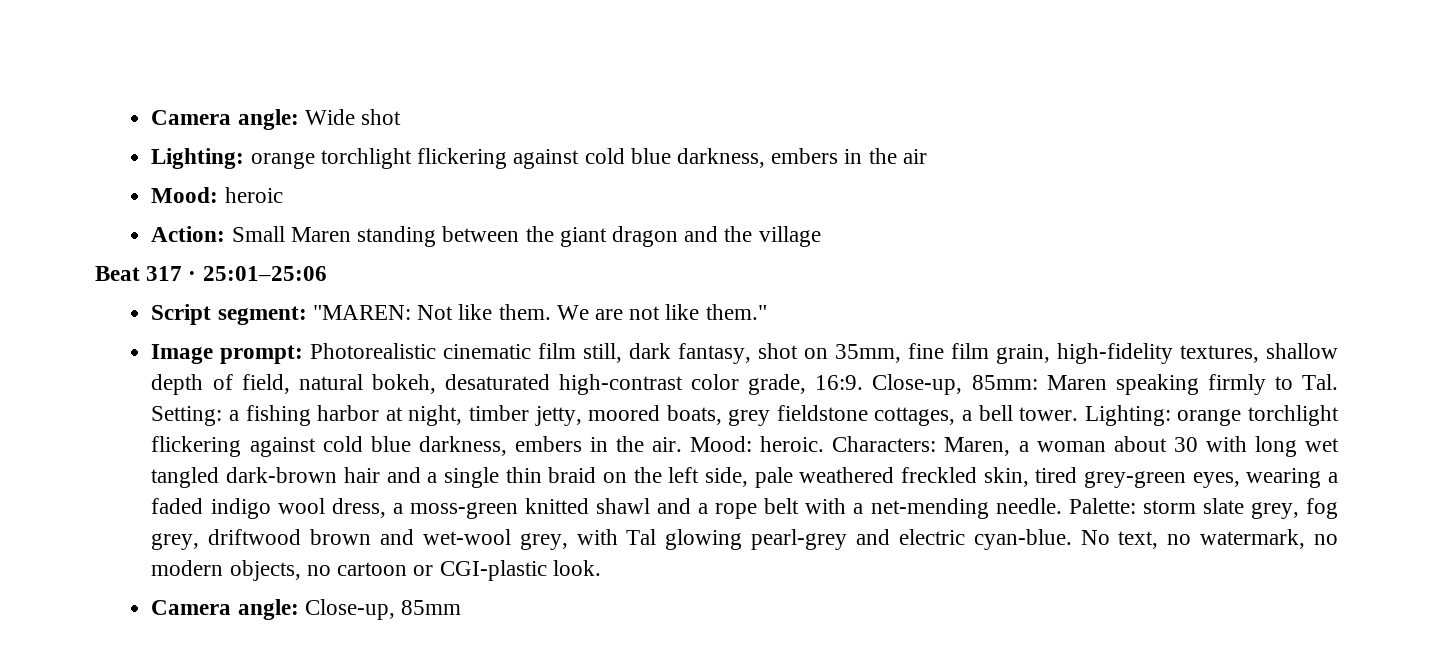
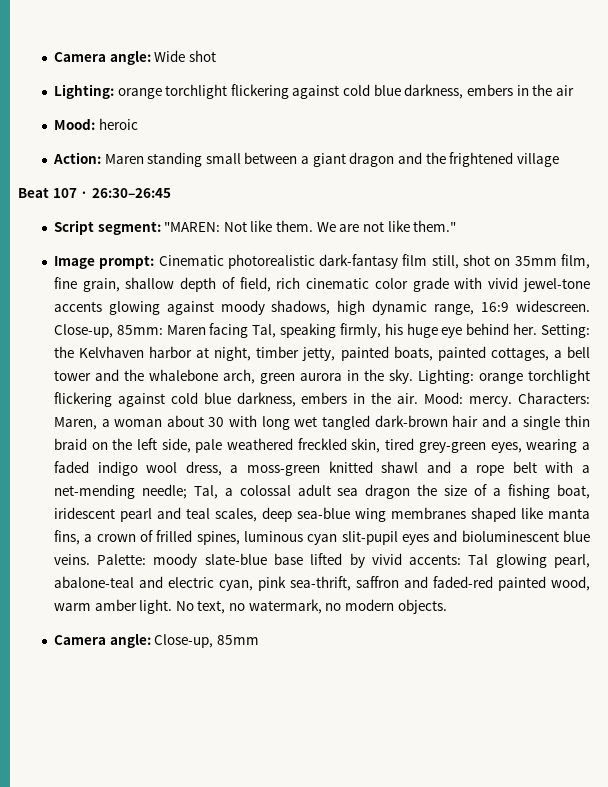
[231,226,285,242] Small -> (101, 158) none
[442,226,554,242] between the -> [205,152,310,164] small between a
(753, 234) none -> [449,152,514,167] frightened
[146,266,327,281] 317 · 25:01–25:06 -> [52,188,171,198] 107 · 26:30–26:45
[310,343,1339,364] [151,374,1339,395] [151,405,311,426] Photorealistic cinematic film still, dark fantasy, shot on 35mm, fine film grain, high-fidelity textures, shallow depth of field, natural bokeh, desaturated high-contrast color grade, 16:9. Close-up, 85mm: Maren speaking firmly to Tal. Setting: a fishing -> [158,254,590,269] [53,277,590,292] [53,300,591,315] [53,323,590,338] [53,346,144,358] Cinematic photorealistic dark-fantasy film still, shot on 35mm film, fine grain, shallow depth of field, rich cinematic color grade with vivid jewel-tone accents glowing against moody shadows, high dynamic range, 16:9 widescreen. Close-up, 85mm: Maren facing Tal, speaking firmly, his huge eye behind her. Setting: the Kelvhaven
[588,405,1079,426] moored boats, grey fieldstone cottages, a bell tower. -> [340,346,590,361] [53,369,413,384] painted boats, painted cottages, a bell tower and the whalebone arch, green aurora in the sky.
[760,436,825,452] heroic. -> [469,396,513,407] mercy.
[995,498,1338,519] [151,529,1072,550] needle. Palette: storm slate grey, fog grey, driftwood brown and wet-wool grey, with Tal glowing pearl-grey and electric cyan-blue. -> [141,484,590,499] [53,507,590,522] [53,530,590,545] [53,553,591,568] [53,576,590,591] [53,599,173,614] needle; Tal, a colossal adult sea dragon the size of a fishing boat, iridescent pearl and teal scales, deep sea-blue wing membranes shaped like manta fins, a crown of frilled spines, luminous cyan slit-pupil eyes and bioluminescent blue veins. Palette: moody slate-blue base lifted by vivid accents: Tal glowing pearl, abalone-teal and electric cyan, pink sea-thrift, saffron and faded-red painted wood, warm amber light.
[229,560,601,581] objects, no cartoon or CGI-plastic look. -> [397,599,447,614] objects.

